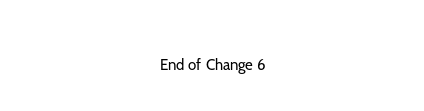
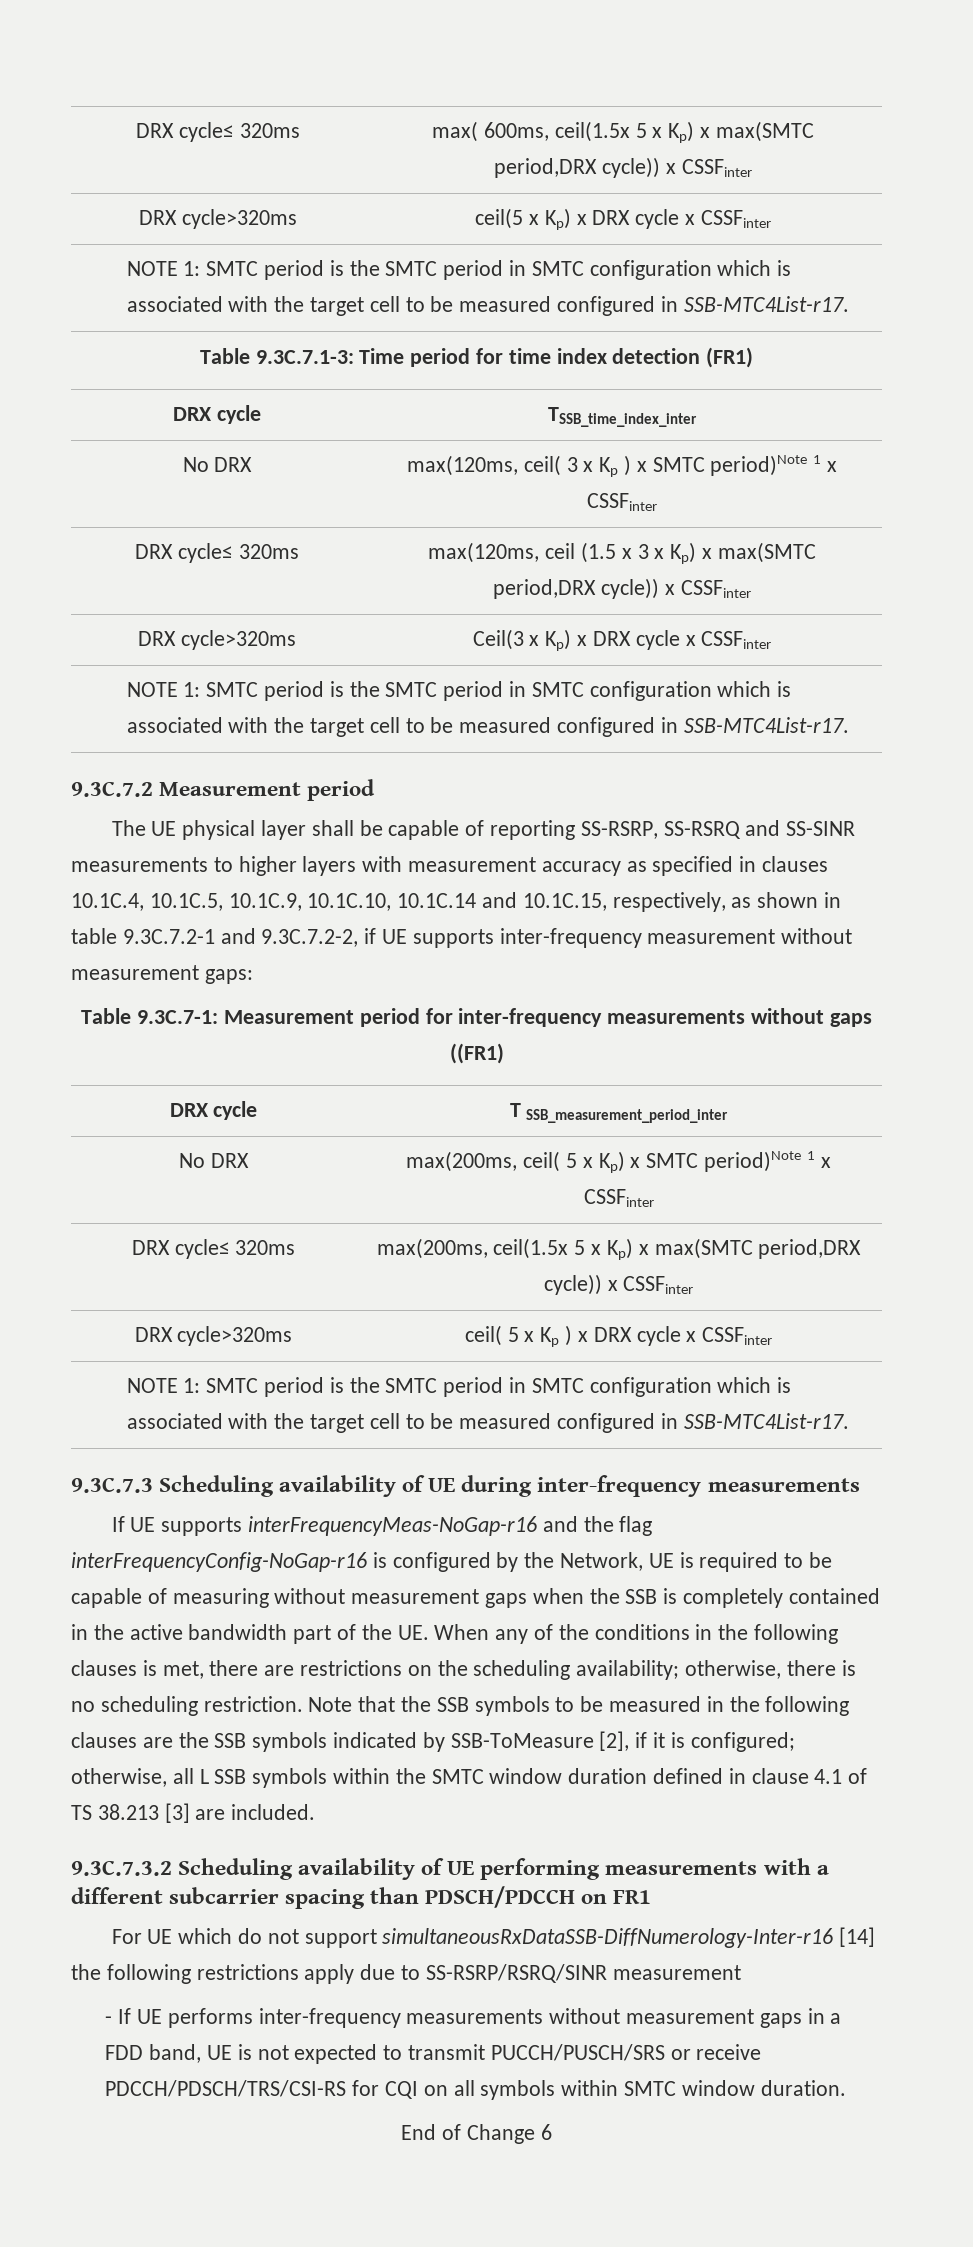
(160, 64) none -> [136,122,300,142] [432,121,814,143] [494,157,752,178] [139,209,297,229] [475,208,771,230] [126,260,792,280] [126,296,849,316] [199,347,754,368] [173,405,261,424] [548,407,697,427] [182,457,253,472] [406,455,838,477] [587,493,657,511] [135,543,299,563] [428,542,816,564] [493,578,751,599] [138,630,296,650] [472,629,772,651] [126,681,792,701] [126,717,849,737] [71,779,376,801] [111,820,856,840] [71,856,829,876] [71,892,842,912] [71,928,853,948] [71,965,253,984] [81,1008,872,1027] [449,1043,504,1064] [169,1101,258,1120] [509,1103,729,1123] [179,1153,249,1168] [406,1151,831,1173] [583,1189,654,1207] [131,1239,296,1259] [376,1238,862,1260] [543,1274,694,1295] [134,1326,293,1346] [464,1325,773,1347] [126,1377,792,1397] [126,1413,849,1433] [71,1475,860,1497] [111,1516,653,1536] [71,1552,833,1572] [71,1588,880,1608] [71,1624,839,1644] [71,1660,856,1680] [71,1696,850,1716] [71,1731,795,1752] [71,1768,868,1788] [71,1803,316,1823] [71,1858,829,1880] [71,1886,652,1909] [111,1927,876,1948] [71,1964,741,1984] [105,2008,842,2028] [105,2044,762,2064] [105,2080,846,2100] DRX cycle≤ 320ms | max( 600ms, ceil(1.5x 5 x Kp) x max(SMTC period,DRX cycle)) x CSSFinter // DRX cycle>320ms | ceil(5 x Kp) x DRX cycle x CSSFinter // NOTE 1: SMTC period is the SMTC period in SMTC configuration which is associated with the target cell to be measured configured in SSB-MTC4List-r17. // Table 9.3C.7.1-3: Time period for time index detection (FR1) // DRX cycle | TSSB_time_index_inter // No DRX | max(120ms, ceil( 3 x Kp ) x SMTC period)Note 1 x CSSFinter // DRX cycle≤ 320ms | max(120ms, ceil (1.5 x 3 x Kp) x max(SMTC period,DRX cycle)) x CSSFinter // DRX cycle>320ms | Ceil(3 x Kp) x DRX cycle x CSSFinter // NOTE 1: SMTC period is the SMTC period in SMTC configuration which is associated with the target cell to be measured configured in SSB-MTC4List-r17. // 9.3C.7.2 Measurement period // The UE physical layer shall be capable of reporting SS-RSRP, SS-RSRQ and SS-SINR measurements to higher layers with measurement accuracy as specified in clauses 10.1C.4, 10.1C.5, 10.1C.9, 10.1C.10, 10.1C.14 and 10.1C.15, respectively, as shown in table 9.3C.7.2-1 and 9.3C.7.2-2, if UE supports inter-frequency measurement without measurement gaps: // Table 9.3C.7-1: Measurement period for inter-frequency measurements without gaps ((FR1) // DRX cycle | T SSB_measurement_period_inter // No DRX | max(200ms, ceil( 5 x Kp) x SMTC period)Note 1 x CSSFinter // DRX cycle≤ 320ms | max(200ms, ceil(1.5x 5 x Kp) x max(SMTC period,DRX cycle)) x CSSFinter // DRX cycle>320ms | ceil( 5 x Kp ) x DRX cycle x CSSFinter // NOTE 1: SMTC period is the SMTC period in SMTC configuration which is associated with the target cell to be measured configured in SSB-MTC4List-r17. // 9.3C.7.3 Scheduling availability of UE during inter-frequency measurements // If UE supports interFrequencyMeas-NoGap-r16 and the flag interFrequencyConfig-NoGap-r16 is configured by the Network, UE is required to be capable of measuring without measurement gaps when the SSB is completely contained in the active bandwidth part of the UE. When any of the conditions in the following clauses is met, there are restrictions on the scheduling availability; otherwise, there is no scheduling restriction. Note that the SSB symbols to be measured in the following clauses are the SSB symbols indicated by SSB-ToMeasure [2], if it is configured; otherwise, all L SSB symbols within the SMTC window duration defined in clause 4.1 of TS 38.213 [3] are included. // 9.3C.7.3.2 Scheduling availability of UE performing measurements with a different subcarrier spacing than PDSCH/PDCCH on FR1 // For UE which do not support simultaneousRxDataSSB-DiffNumerology-Inter-r16 [14] the following restrictions apply due to SS-RSRP/RSRQ/SINR measurement // - If UE performs inter-frequency measurements without measurement gaps in a FDD band, UE is not expected to transmit PUCCH/PUSCH/SRS or receive PDCCH/PDSCH/TRS/CSI-RS for CQI on all symbols within SMTC window duration. //

